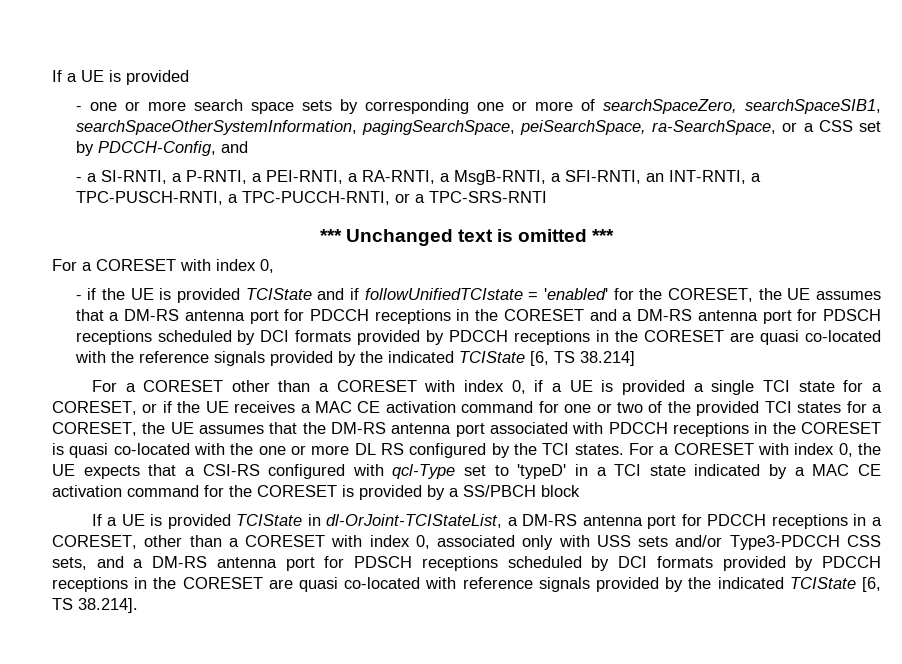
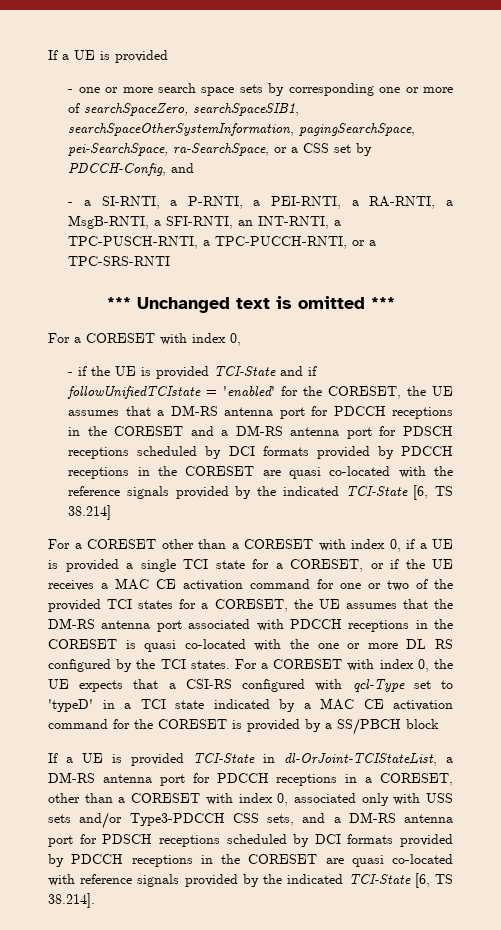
[519,120,646,135] peiSearchSpace, -> [68,143,169,156] pei-SearchSpace,
[245,288,312,300] TCIState -> [214,366,277,376] TCI-State
[458,351,525,363] TCIState -> [345,486,408,496] TCI-State
[236,514,303,526] TCIState -> [193,753,255,763] TCI-State
[789,577,856,589] TCIState -> [348,874,411,884] TCI-State

